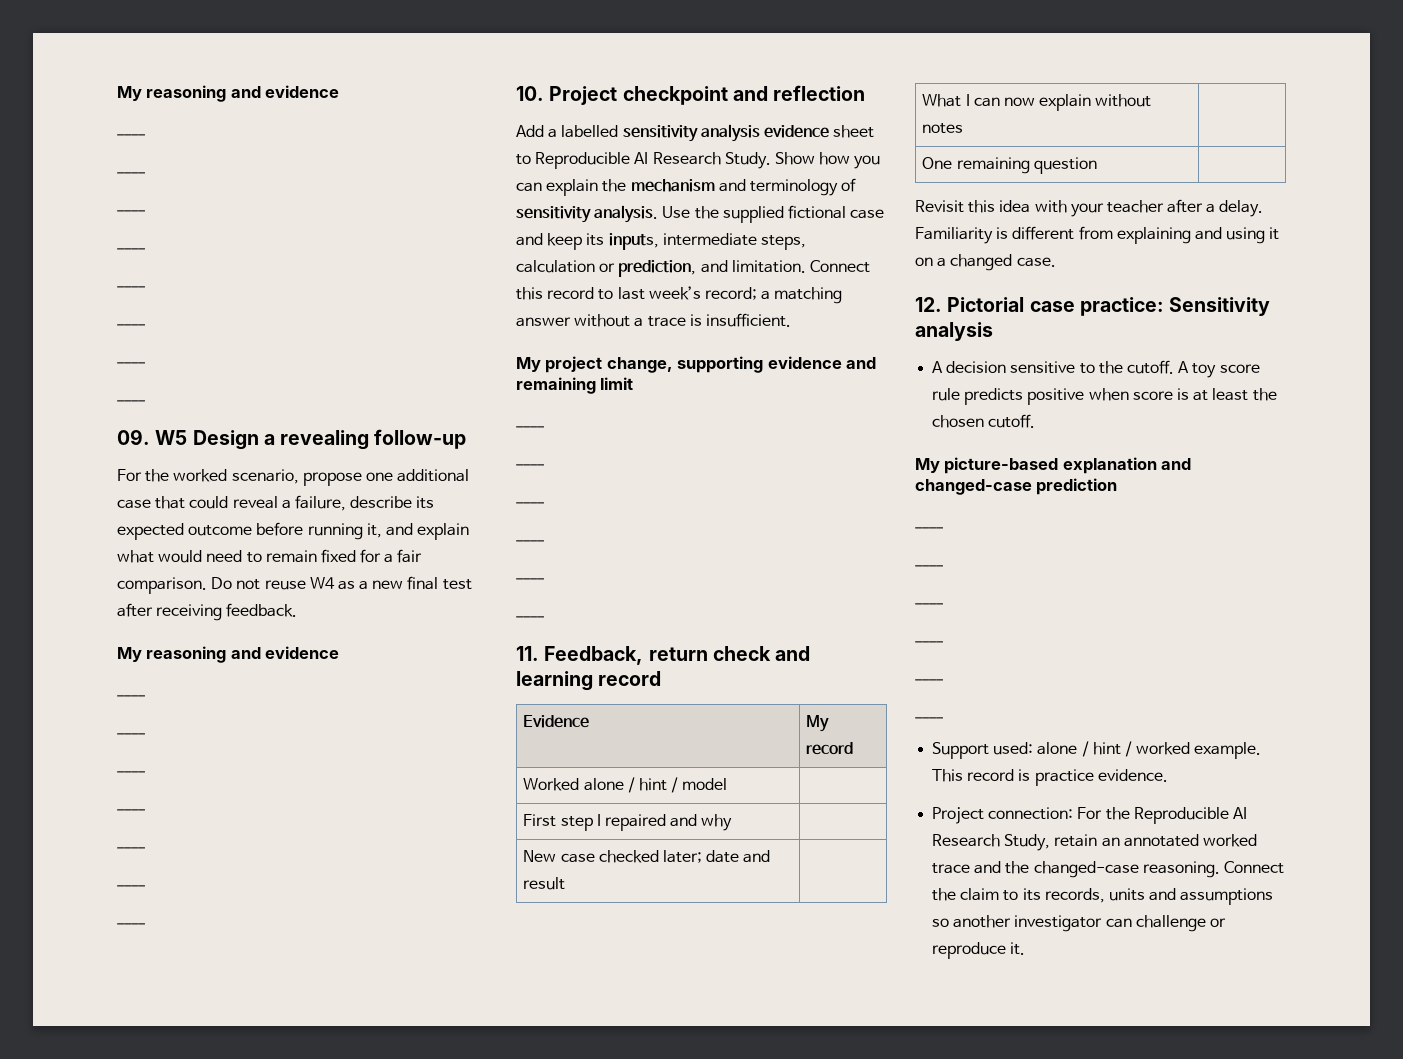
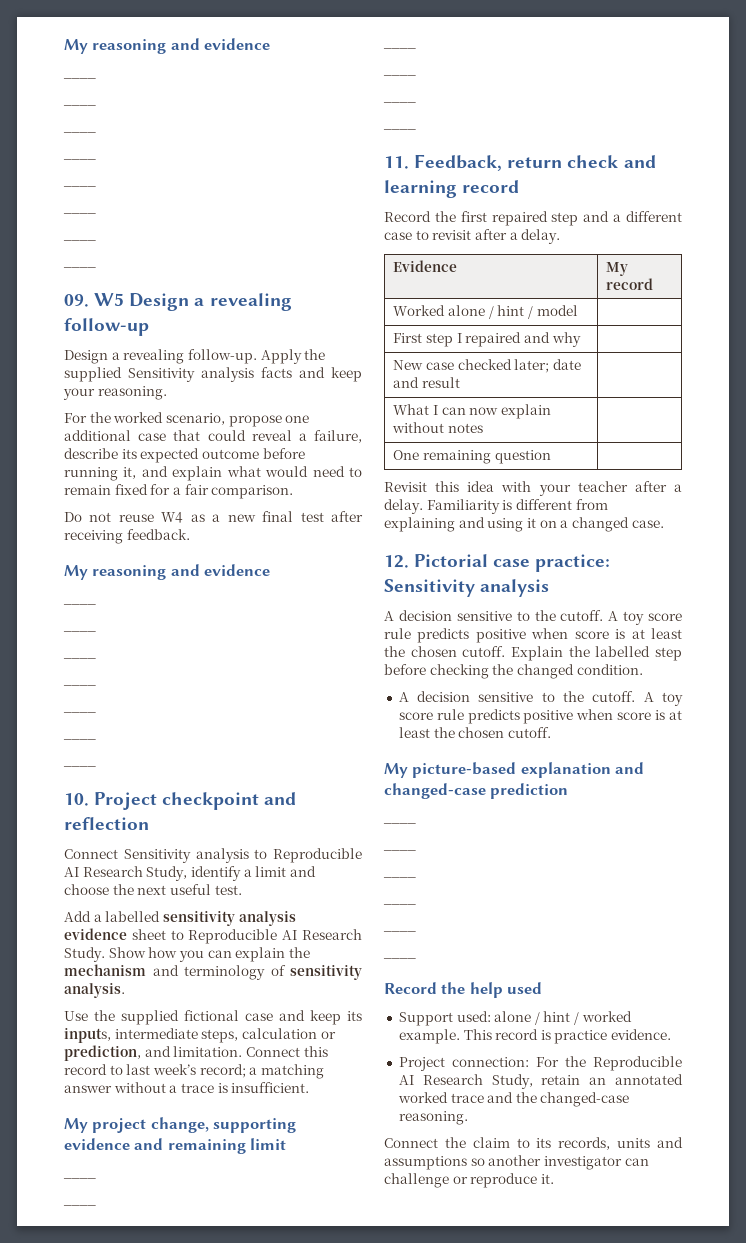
(467, 439) none -> [64,349,326,364] [64,367,362,382] [63,386,167,400] // Design a revealing follow-up. Apply the supplied Sensitivity analysis facts and keep your reasoning.
(207, 585) none -> (294, 492) //
(866, 93) none -> [64,848,362,863] [64,866,316,881] [64,884,242,895] // Connect Sensitivity analysis to Reproducible AI Research Study, identify a limit and choose the next useful test.
(659, 214) none -> (125, 990) //
(662, 678) none -> [384,211,682,226] [384,229,561,244] // Record the first repaired step and a different case to revisit after a delay.
(993, 331) none -> [384,610,682,625] [384,628,682,643] [384,646,682,661] [384,664,643,679] // A decision sensitive to the cutoff. A toy score rule predicts positive when score is at least the chosen cutoff. Explain the labelled step before checking the changed condition.
(943, 717) none -> [384,982,543,998] // Record the help used
(1220, 869) none -> (468, 1118) //

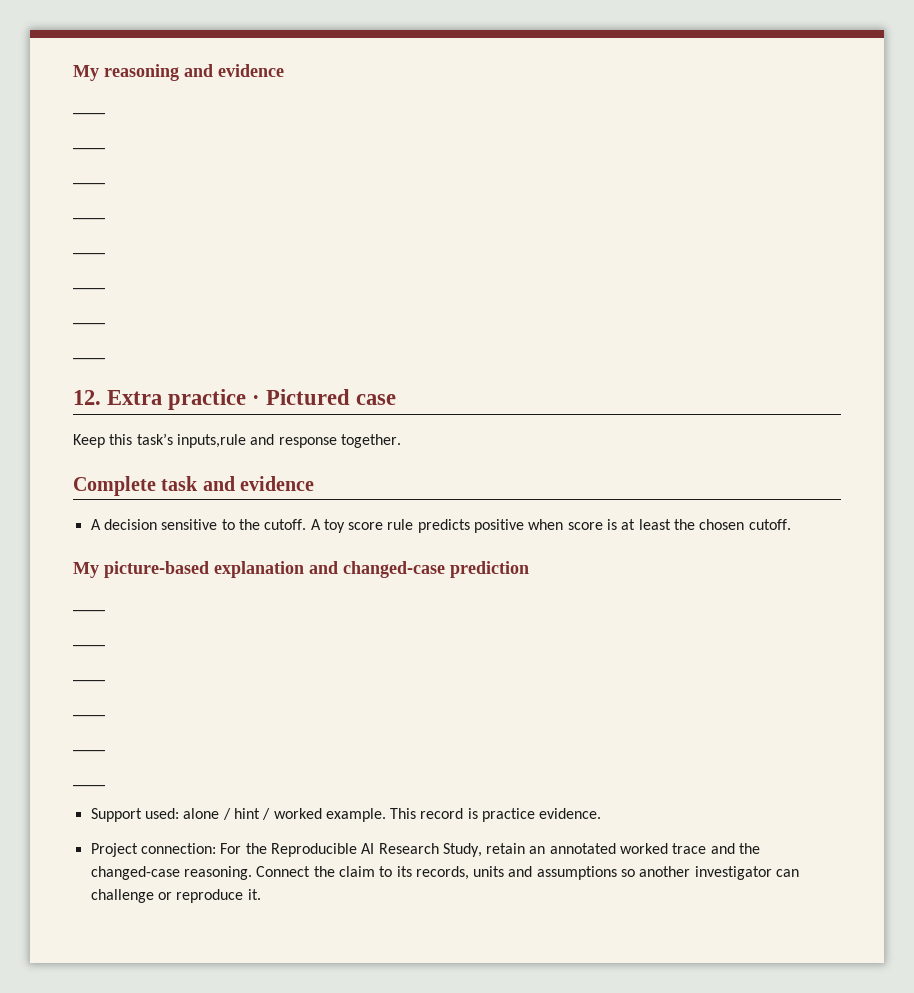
[64,293,292,311] [64,318,149,336] [64,349,326,364] [64,367,362,382] [63,386,167,400] [64,412,310,427] [64,430,362,443] [64,448,305,463] [64,466,363,481] [64,484,294,499] [64,511,364,523] [64,529,190,544] [64,564,271,580] [63,604,96,605] [63,631,96,632] [63,658,96,659] [63,685,96,686] [63,712,96,713] [63,739,96,740] [63,766,96,767] [64,792,297,810] [64,817,149,830] [64,848,362,863] [64,866,316,881] [64,884,242,895] [64,911,296,926] [64,928,362,944] [64,947,310,962] [64,964,362,980] [64,983,125,998] [64,1010,362,1025] [64,1028,336,1043] [64,1045,328,1061] [64,1064,324,1079] [64,1082,310,1093] [64,1117,297,1133] [64,1138,287,1154] [63,1178,96,1179] [63,1205,96,1206] [383,48,416,49] [383,75,416,76] [383,102,416,103] [383,129,416,130] [384,154,656,171] [384,180,520,198] [384,211,682,226] [384,229,561,244] [393,260,458,272] [606,262,629,276] [606,278,654,290] [393,305,578,319] [393,332,581,347] [393,359,581,373] [393,377,460,388] [393,404,551,419] [392,422,483,433] [393,450,551,464] [384,481,682,496] [384,499,608,514] [384,517,664,532] [384,554,611,572] [384,579,550,597] [384,610,682,625] [384,628,682,643] [384,646,682,661] [384,664,643,679] 09. W5 Design a revealing follow-up // Design a revealing follow-up. Apply the supplied Sensitivity analysis facts and keep your reasoning. // For the worked scenario, propose one additional case that could reveal a failure, describe its expected outcome before running it, and explain what would need to remain fixed for a fair comparison. // Do not reuse W4 as a new final test after receiving feedback. // My reasoning and evidence // ____ // ____ // ____ // ____ // ____ // ____ // ____ // 10. Project checkpoint and reflection // Connect Sensitivity analysis to Reproducible AI Research Study, identify a limit and choose the next useful test. // Add a labelled sensitivity analysis evidence sheet to Reproducible AI Research Study. Show how you can explain the mechanism and terminology of sensitivity analysis. // Use the supplied fictional case and keep its inputs, intermediate steps, calculation or prediction, and limitation. Connect this record to last week’s record; a matching answer without a trace is insufficient. // My project change, supporting evidence and remaining limit // ____ // ____ // ____ // ____ // ____ // ____ // 11. Feedback, return check and learning record // Record the first repaired step and a different case to revisit after a delay. // Evidence | My record // Worked alone / hint / model | // First step I repaired and why | // New case checked later; date and result | // What I can now explain without notes | // One remaining question | // Revisit this idea with your teacher after a delay. Familiarity is different from explaining and using it on a changed case. // 12. Pictorial case practice: Sensitivity analysis // A decision sensitive to the cutoff. A toy score rule predicts positive when score is at least the chosen cutoff. Explain the labelled step before checking the changed condition. -> [73,389,397,410] [73,433,401,448] [73,476,315,496] 12. Extra practice · Pictured case // Keep this task’s inputs,rule and response together. // Complete task and evidence
[384,982,543,998] // Record the help used -> (105, 785) none
(468, 1118) // -> (252, 873) none

